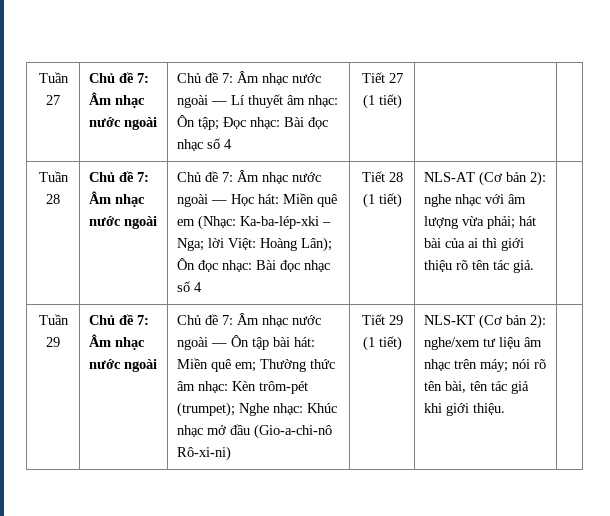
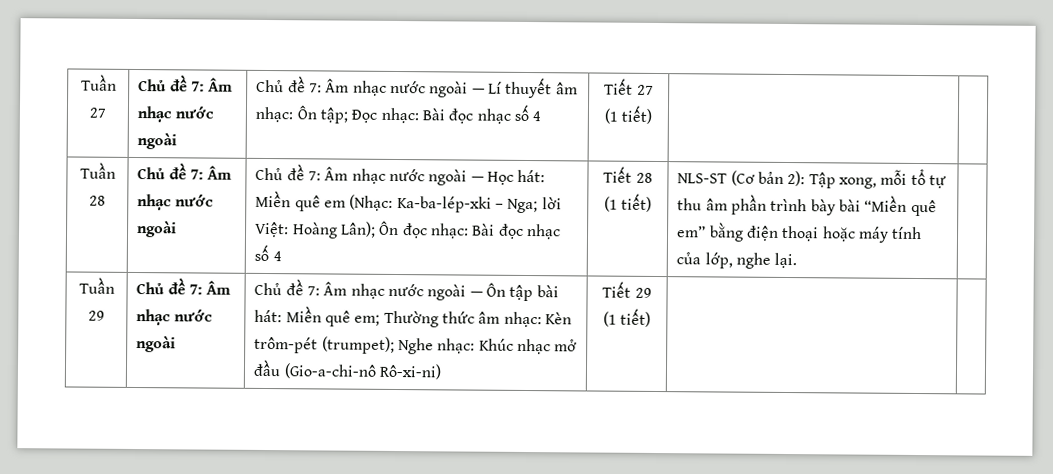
[423,171,546,186] [423,194,526,207] [423,216,536,229] [423,238,524,251] [423,260,534,273] NLS-AT (Cơ bản 2): nghe nhạc với âm lượng vừa phải; hát bài của ai thì giới thiệu rõ tên tác giả. -> [677,168,947,189] [677,194,937,217] [677,222,923,243] [676,252,798,269] NLS-ST (Cơ bản 2): Tập xong, mỗi tổ tự thu âm phần trình bày bài “Miền quê em” bằng điện thoại hoặc máy tính của lớp, nghe lại.
[423,314,546,329] [423,337,542,350] [423,359,546,372] [423,381,529,394] [423,403,505,416] NLS-KT (Cơ bản 2): nghe/xem tư liệu âm nhạc trên máy; nói rõ tên bài, tên tác giả khi giới thiệu. -> (652, 317) none

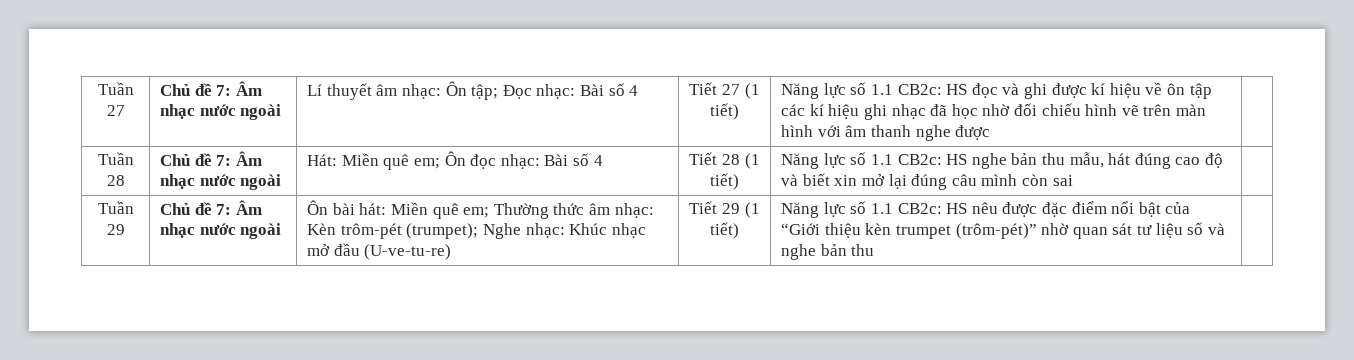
[256,76,485,98] Chủ đề 7: Âm nhạc nước ngoài — -> (282, 112) none
[448,108,511,124] đọc nhạc -> (604, 90) none
(654, 114) none -> [781,82,1212,99] [781,103,1206,120] [781,125,991,141] Năng lực số 1.1 CB2c: HS đọc và ghi được kí hiệu về ôn tập các kí hiệu ghi nhạc đã học nhờ đối chiếu hình vẽ trên màn hình với âm thanh nghe được
[255,164,546,186] [255,190,562,214] [254,221,377,239] Chủ đề 7: Âm nhạc nước ngoài — Học hát: Miền quê em (Nhạc: Ka-ba-lép-xki – Nga; lời Việt: Hoàng Lân); -> [307,153,441,170] Hát: Miền quê em;
[497,223,561,240] đọc nhạc -> (569, 160) none
[677,168,947,189] [677,194,937,217] [677,222,923,243] [676,252,798,269] NLS-ST (Cơ bản 2): Tập xong, mỗi tổ tự thu âm phần trình bày bài “Miền quê em” bằng điện thoại hoặc máy tính của lớp, nghe lại. -> [781,152,1223,169] [781,173,1073,190] Năng lực số 1.1 CB2c: HS nghe bản thu mẫu, hát đúng cao độ và biết xin mở lại đúng câu mình còn sai
[254,279,534,302] Chủ đề 7: Âm nhạc nước ngoài — Ôn tập -> [307,200,329,215] Ôn
[283,363,443,380] (Gio-a-chi-nô Rô-xi-ni) -> [364,244,452,260] (U-ve-tu-re)
(652, 317) none -> [781,201,1191,218] [781,222,1225,239] [781,244,875,260] Năng lực số 1.1 CB2c: HS nêu được đặc điểm nổi bật của “Giới thiệu kèn trumpet (trôm-pét)” nhờ quan sát tư liệu số và nghe bản thu

